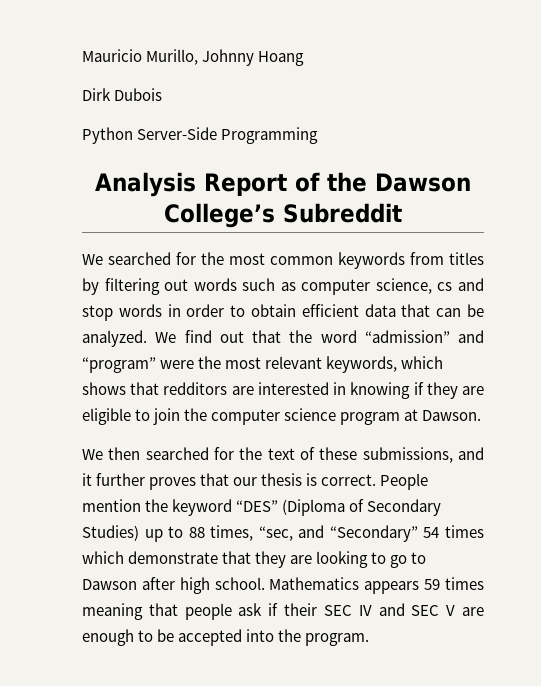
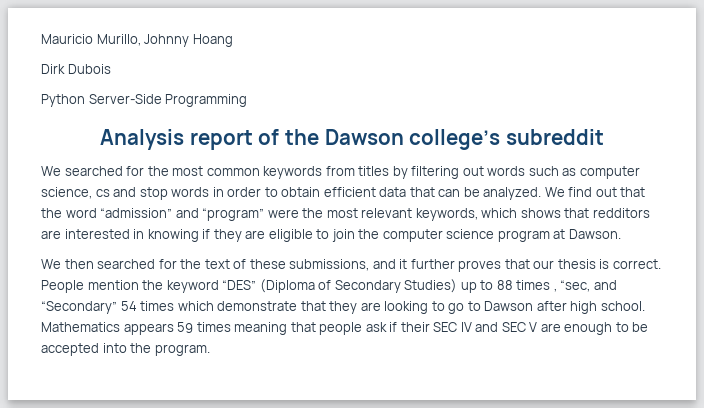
[204,173,287,196] Report -> [189,130,253,150] report
[164,203,402,228] College’s Subreddit -> [409,129,604,150] college’s subreddit
[210,525,254,541] times, -> [516,280,557,292] times ,

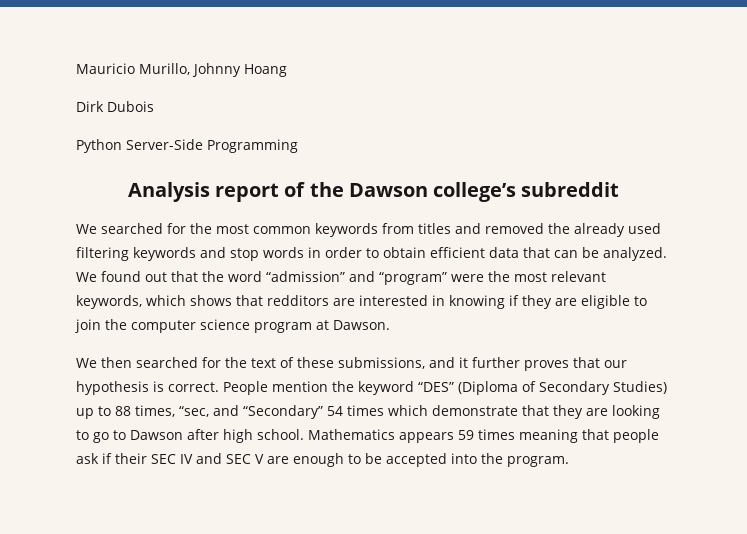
[392,166,640,179] [41,187,110,199] by filtering out words such as computer science, cs -> [455,223,661,237] [76,247,196,261] and removed the already used filtering keywords
[568,187,593,197] find -> [101,271,141,282] found
[557,259,596,269] thesis -> [76,381,149,395] hypothesis
[516,280,557,292] times , -> [135,405,175,417] times,

